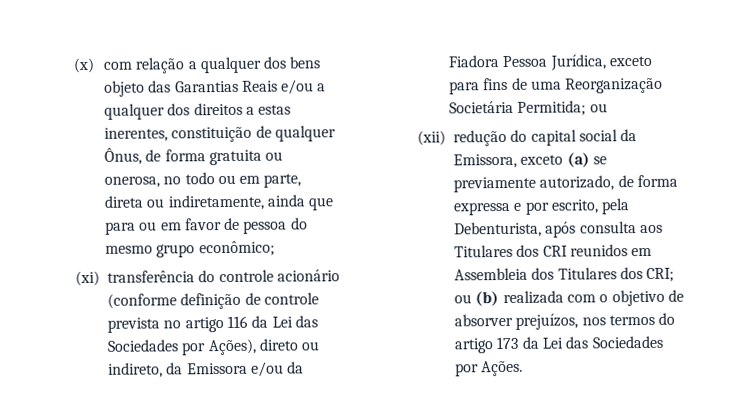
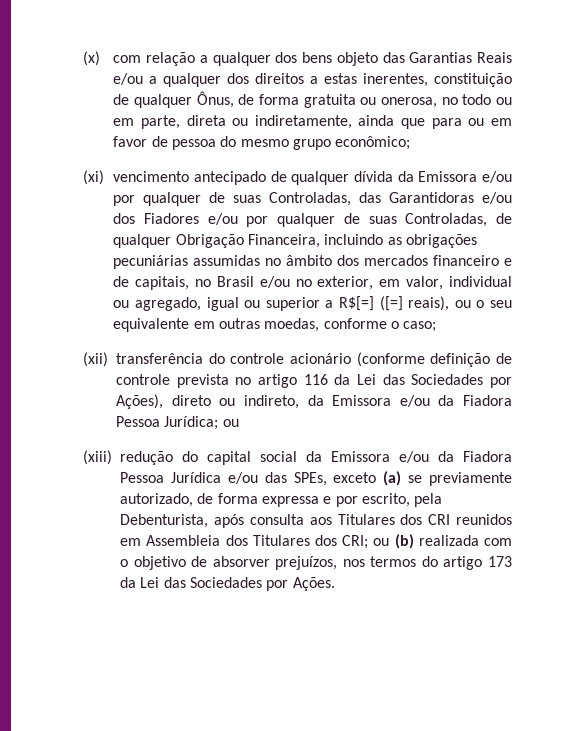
(100, 278) none -> [113,171,512,185] [113,192,512,206] [113,213,512,227] [113,234,477,248] [113,255,512,269] [113,276,512,290] [113,296,512,311] [113,318,437,332] [83,352,109,367] vencimento antecipado de qualquer dívida da Emissora e/ou por qualquer de suas Controladas, das Garantidoras e/ou dos Fiadores e/ou por qualquer de suas Controladas, de qualquer Obrigação Financeira, incluindo as obrigações pecuniárias assumidas no âmbito dos mercados financeiro e de capitais, no Brasil e/ou no exterior, em valor, individual ou agregado, igual ou superior a R$[=] ([=] reais), ou o seu equivalente em outras moedas, conforme o caso; // (xii)
[549,54,652,71] [448,77,664,95] [448,100,587,116] Jurídica, exceto para fins de uma Reorganização Societária Permitida; -> [164,416,219,430] Jurídica;
[416,130,446,146] (xii) -> [83,450,113,465] (xiii)
[452,153,517,169] Emissora, -> [331,451,512,463] [120,472,327,486] Emissora e/ou da Fiadora Pessoa Jurídica e/ou das SPEs,

